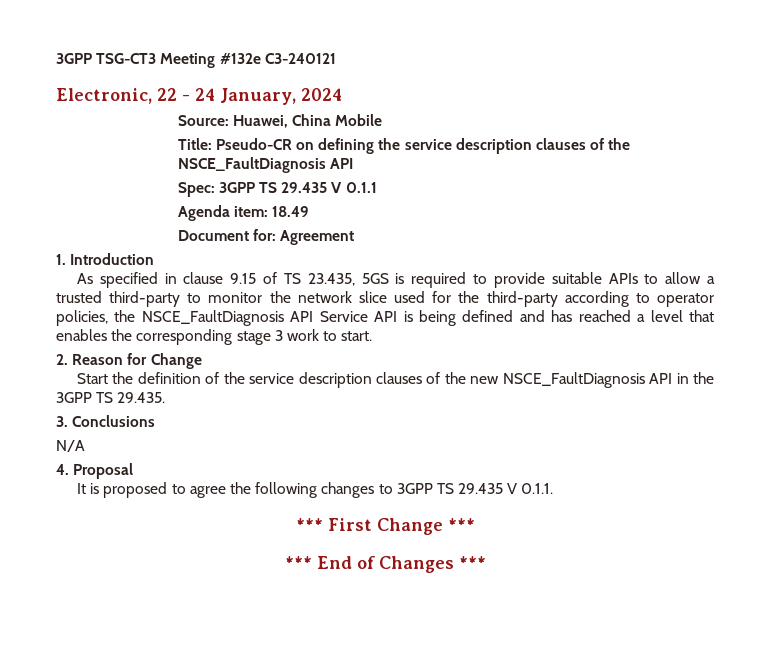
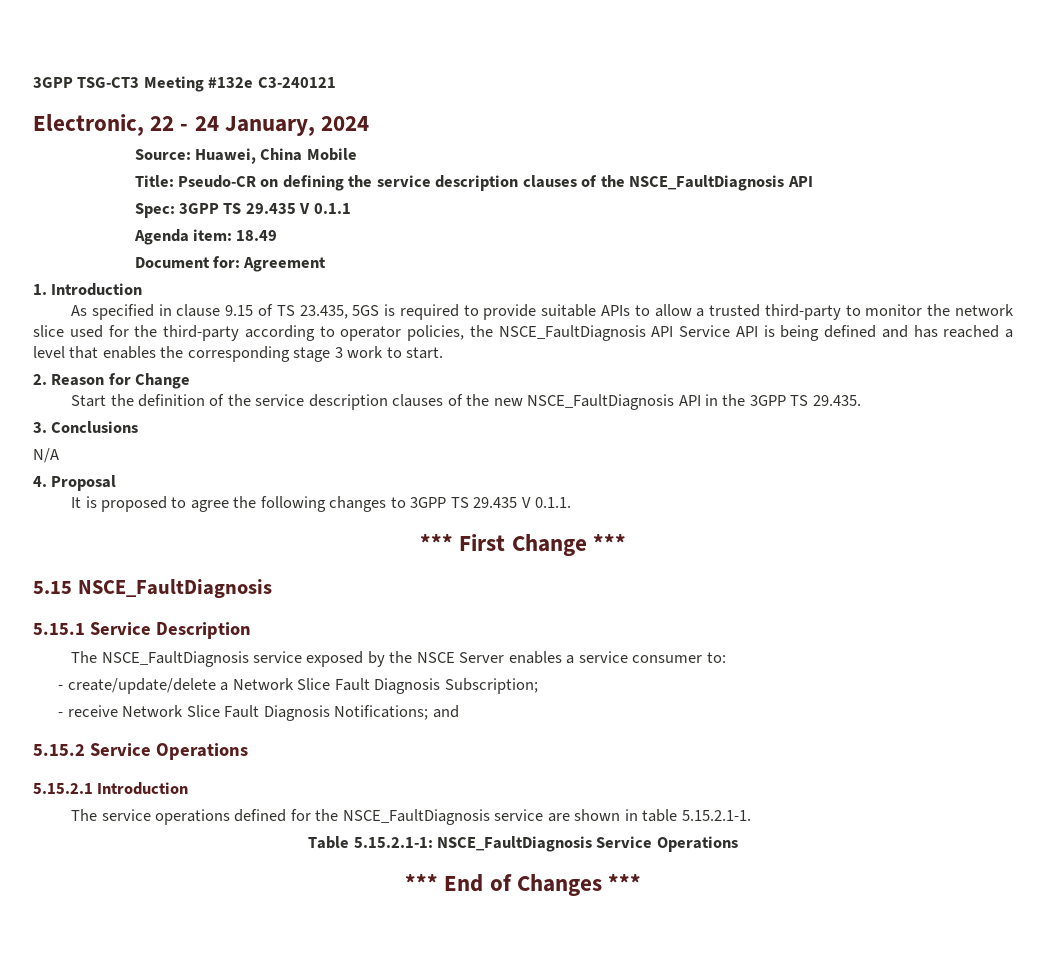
(475, 524) none -> [33,579,272,598] [33,622,251,639] [71,651,726,667] [58,678,538,694] [58,705,459,721] [33,743,248,760] [33,782,189,795] [71,809,751,825] [308,836,738,852] // 5.15 NSCE_FaultDiagnosis // 5.15.1 Service Description // The NSCE_FaultDiagnosis service exposed by the NSCE Server enables a service consumer to: // - create/update/delete a Network Slice Fault Diagnosis Subscription; // - receive Network Slice Fault Diagnosis Notifications; and // 5.15.2 Service Operations // 5.15.2.1 Introduction // The service operations defined for the NSCE_FaultDiagnosis service are shown in table 5.15.2.1-1. // Table 5.15.2.1-1: NSCE_FaultDiagnosis Service Operations

